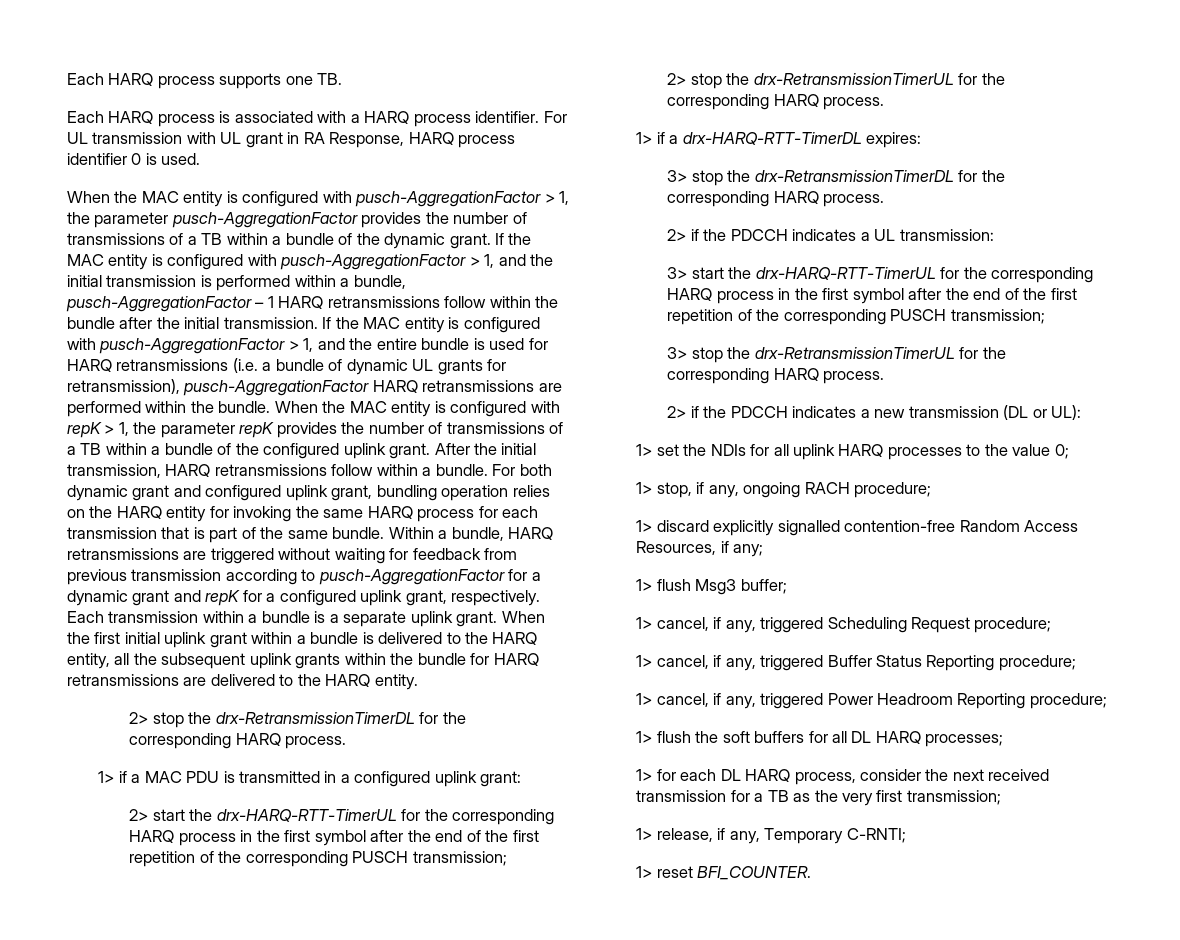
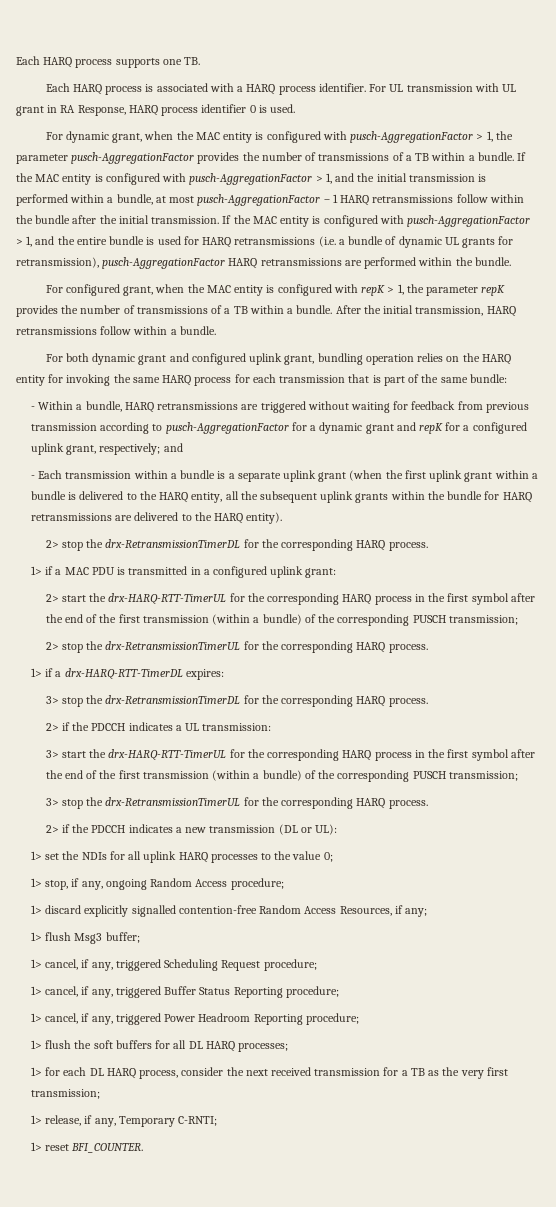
[67,191,110,203] When -> [45,131,174,143] For dynamic grant, when
[285,233,491,249] bundle of the dynamic grant. -> [477,152,514,161] bundle.
(406, 282) none -> [155,196,195,203] at most
[274,401,318,413] When -> [45,284,185,296] // For configured grant, when
[164,443,431,459] bundle of the configured uplink grant. -> [296,305,333,314] bundle.
(488, 470) none -> (216, 330) //
[332,527,385,539] bundle. -> [469,374,507,383] [30,406,35,410] bundle: // -
[451,590,541,606] respectively. -> [99,443,183,455] [30,475,35,479] respectively; and // -
[456,611,545,627] [67,632,160,644] grant. When the first initial -> [318,470,426,482] grant (when the first
[374,674,418,690] entity. -> [246,512,283,524] entity).
[129,851,196,867] repetition -> [142,614,302,625] transmission (within a bundle)
[667,309,734,325] repetition -> [142,770,302,781] transmission (within a bundle)
[804,482,850,494] RACH -> [150,878,228,887] Random Access

